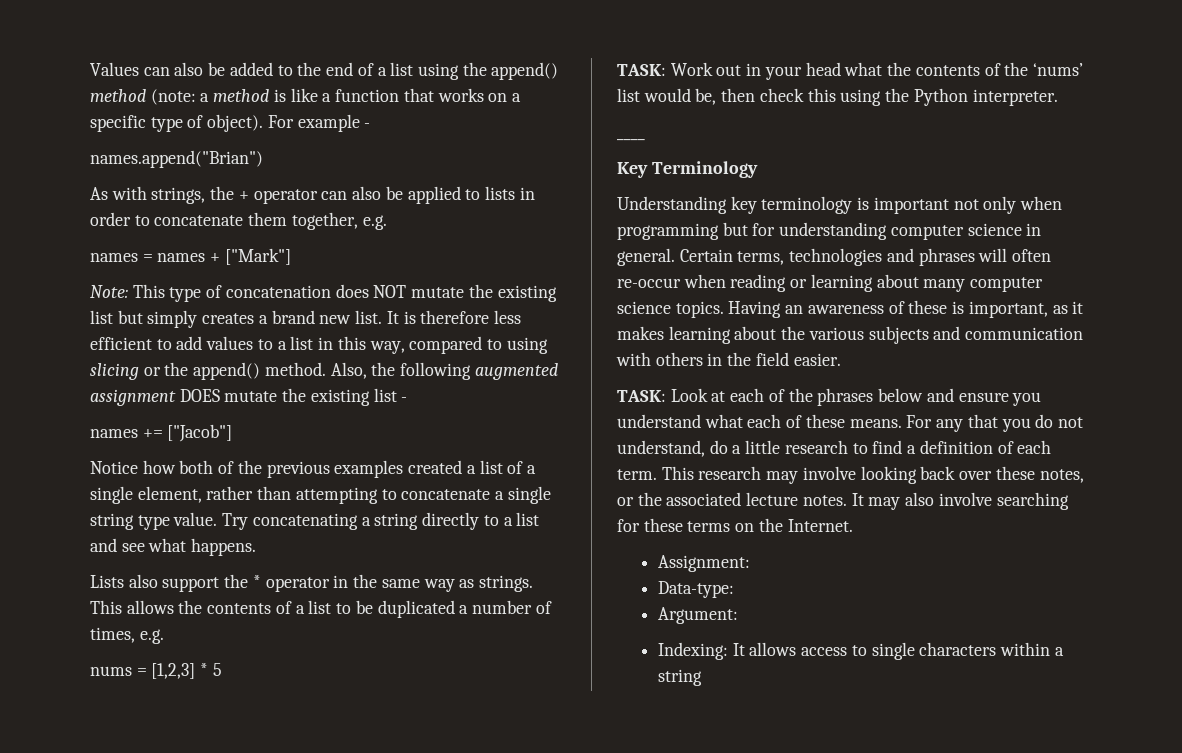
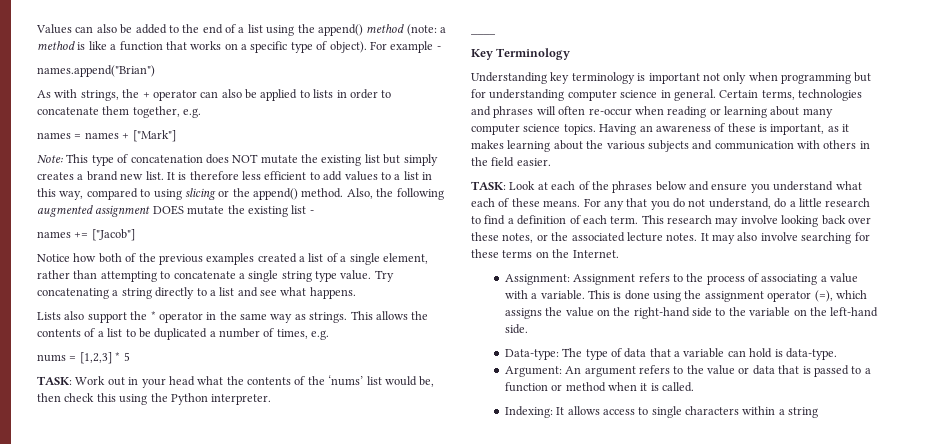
[657,581,734,598] [657,607,738,624] // Data-type: // Argument: -> [573,273,859,285] [504,290,867,302] [504,307,879,319] [504,324,528,334] [504,348,837,360] [504,365,871,377] [504,382,695,392] Assignment refers to the process of associating a value with a variable. This is done using the assignment operator (=), which assigns the value on the right-hand side to the variable on the left-hand side. // Data-type: The type of data that a variable can hold is data-type. // Argument: An argument refers to the value or data that is passed to a function or method when it is called.

